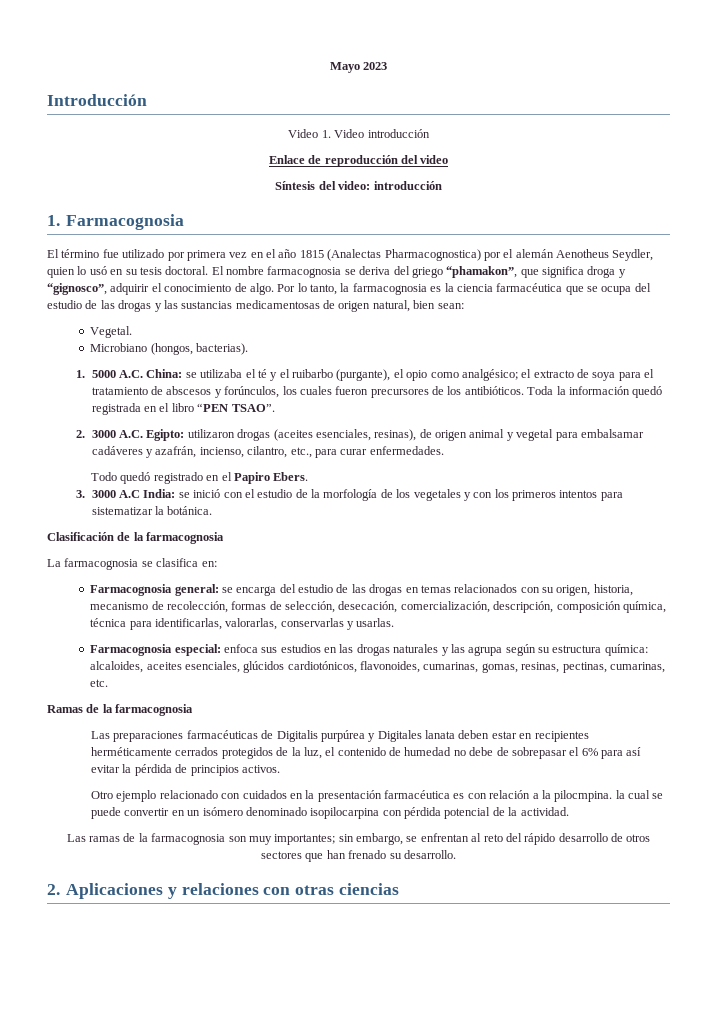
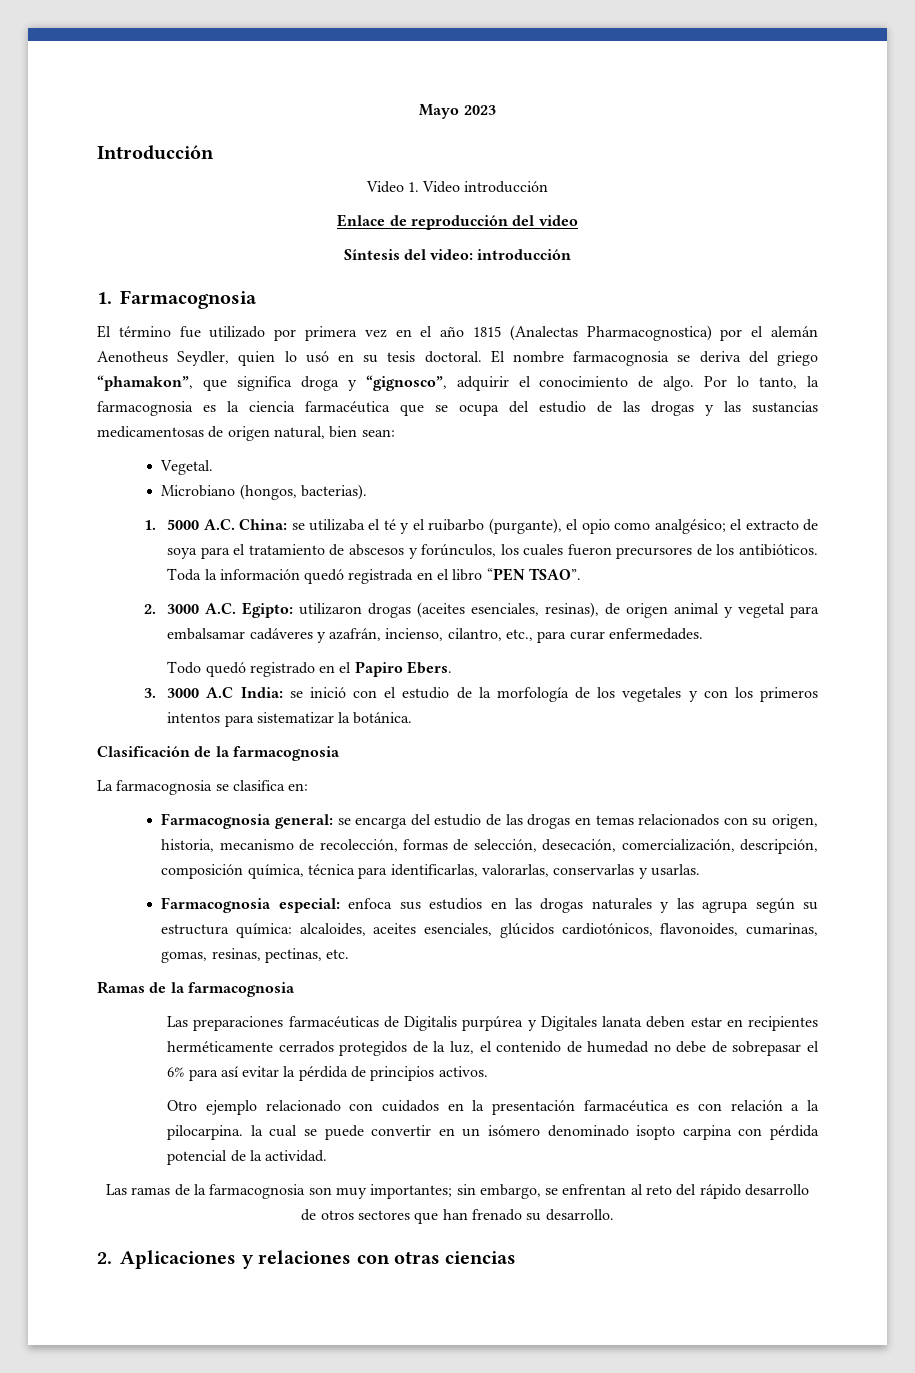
[609,662,665,673] cumarinas, -> (323, 955) none
[554,790,613,802] pilocmpina. -> [167,1125,244,1140] pilocarpina.
[310,807,380,819] isopilocarpina -> [636,1125,732,1140] isopto carpina

